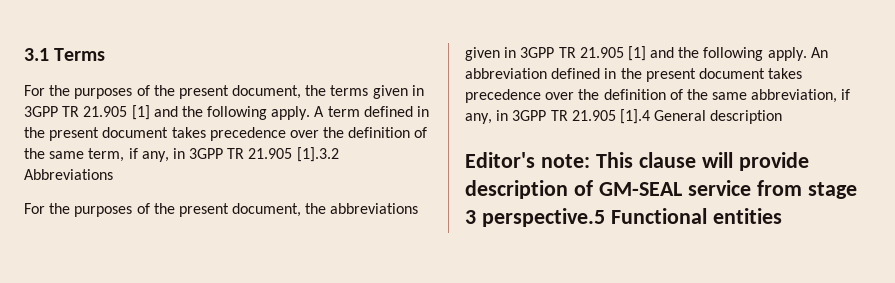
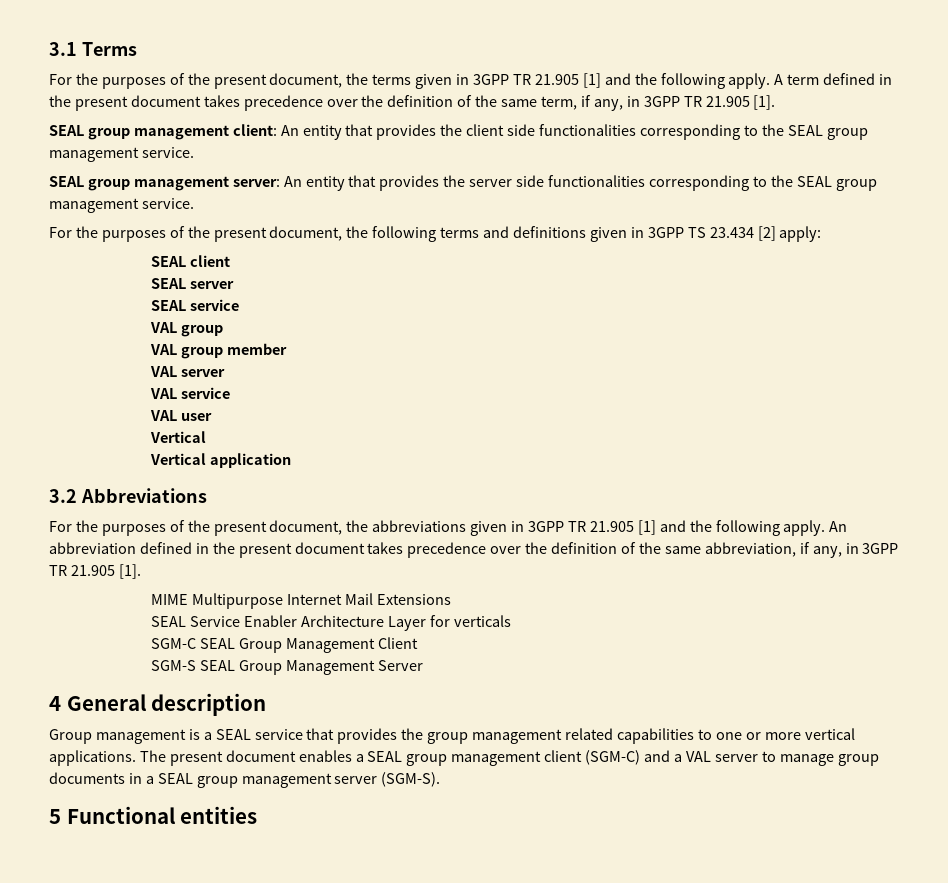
[296,147,339,162] [1].3.2 -> [753,95,776,110] [49,124,868,140] [49,147,194,162] [49,175,877,191] [49,198,194,213] [49,226,822,242] [151,255,231,267] [151,278,235,289] [151,299,240,311] [150,322,224,337] [150,343,288,359] [150,366,226,377] [150,387,231,399] [150,410,213,421] [150,431,207,443] [150,453,292,468] [49,489,77,503] [1]. // SEAL group management client: An entity that provides the client side functionalities corresponding to the SEAL group management service. // SEAL group management server: An entity that provides the server side functionalities corresponding to the SEAL group management service. // For the purposes of the present document, the following terms and definitions given in 3GPP TS 23.434 [2] apply: // SEAL client // SEAL server // SEAL service // VAL group // VAL group member // VAL server // VAL service // VAL user // Vertical // Vertical application // 3.2
[619,109,783,124] [465,152,809,171] [465,180,857,199] [465,208,605,227] [1].4 General description // Editor's note: This clause will provide description of GM-SEAL service from stage 3 perspective.5 -> [118,564,141,579] [151,593,452,609] [151,615,511,631] [151,637,419,653] [151,660,424,675] [49,693,267,716] [49,728,855,744] [49,750,879,766] [49,772,441,788] [49,809,61,824] [1]. // MIME Multipurpose Internet Mail Extensions // SEAL Service Enabler Architecture Layer for verticals // SGM-C SEAL Group Management Client // SGM-S SEAL Group Management Server // 4 General description // Group management is a SEAL service that provides the group management related capabilities to one or more vertical applications. The present document enables a SEAL group management client (SGM-C) and a VAL server to manage group documents in a SEAL group management server (SGM-S). // 5

